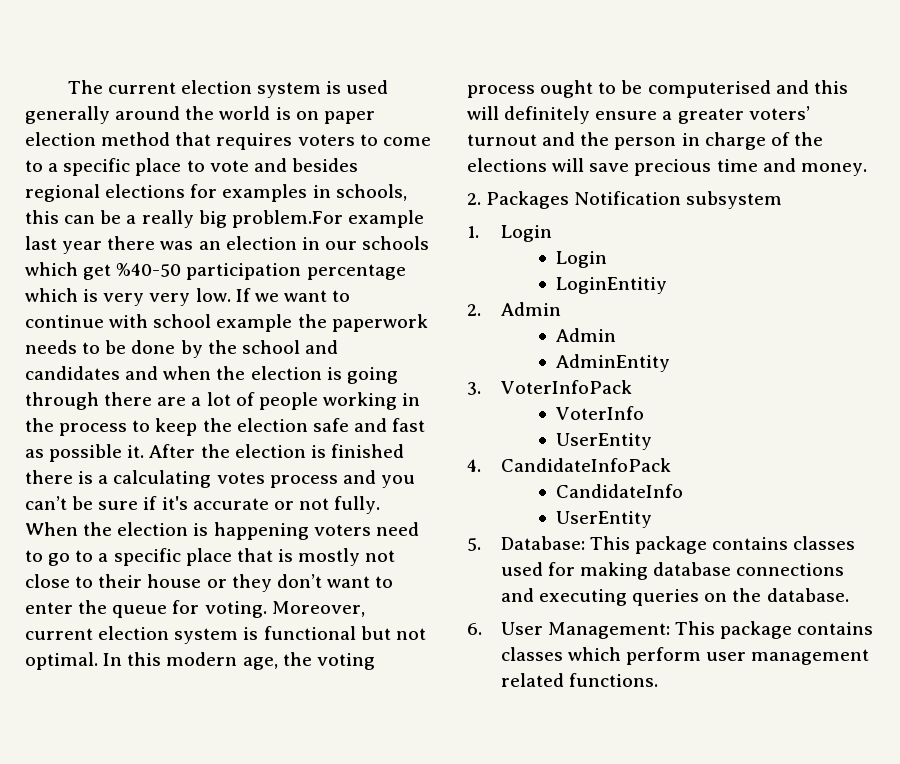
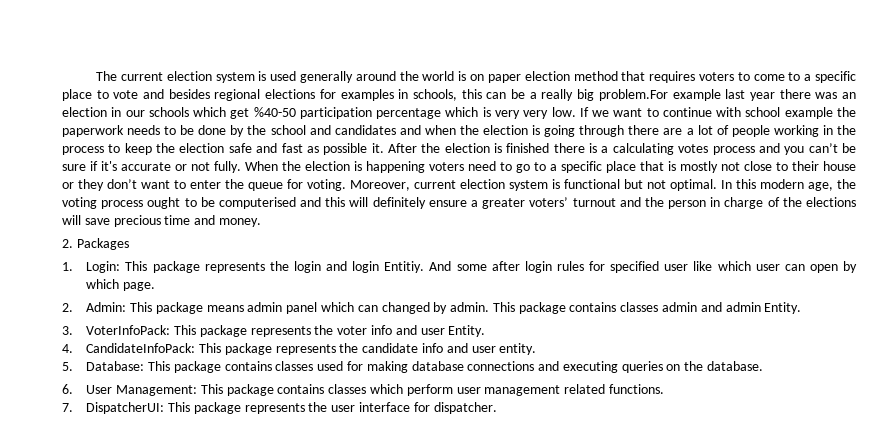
[574,191,783,209] Notification subsystem -> (129, 244) none
[500,225,552,242] [555,251,607,268] [555,277,667,294] [467,302,561,316] [555,328,616,342] [555,354,670,372] [467,380,632,395] [555,406,644,420] [555,433,652,450] [467,458,671,472] [555,484,683,498] [555,511,652,528] Login // Login // LoginEntitiy // 2. Admin // Admin // AdminEntity // 3. VoterInfoPack // VoterInfo // UserEntity // 4. CandidateInfoPack // CandidateInfo // UserEntity -> [86,261,858,273] [86,279,156,291] [62,302,802,314] [62,325,486,337] [62,343,537,355] Login: This package represents the login and login Entitiy. And some after login rules for specified user like which user can open by which page. // 2. Admin: This package means admin panel which can changed by admin. This package contains classes admin and admin Entity. // 3. VoterInfoPack: This package represents the voter info and user Entity. // 4. CandidateInfoPack: This package represents the candidate info and user entity.
(659, 680) none -> [62,402,497,414] // 7. DispatcherUI: This package represents the user interface for dispatcher.

